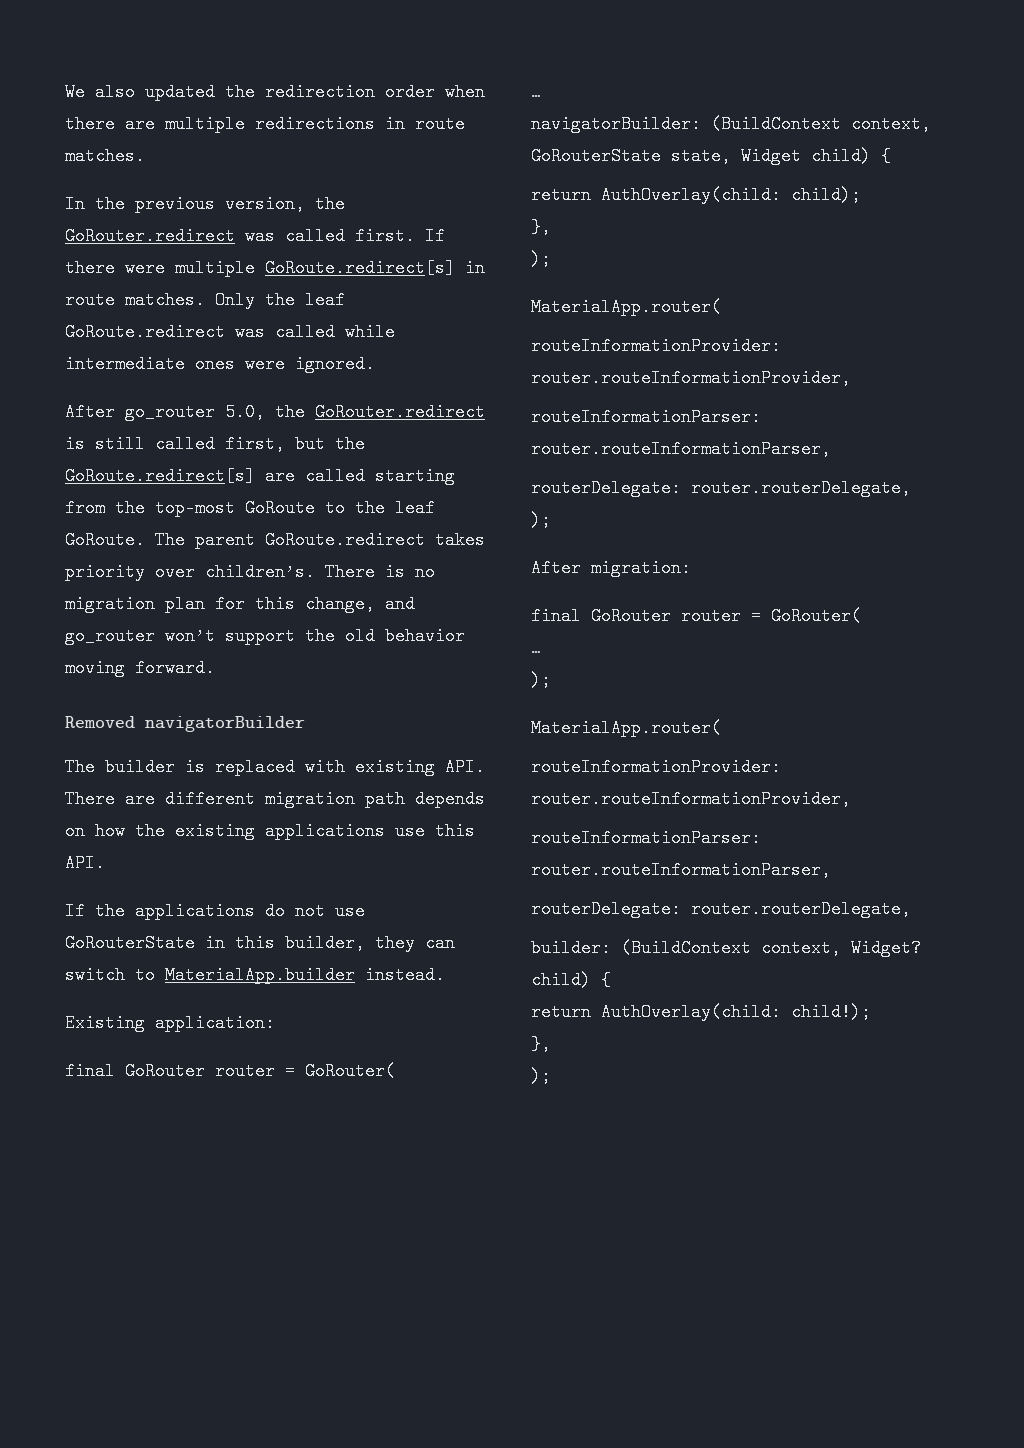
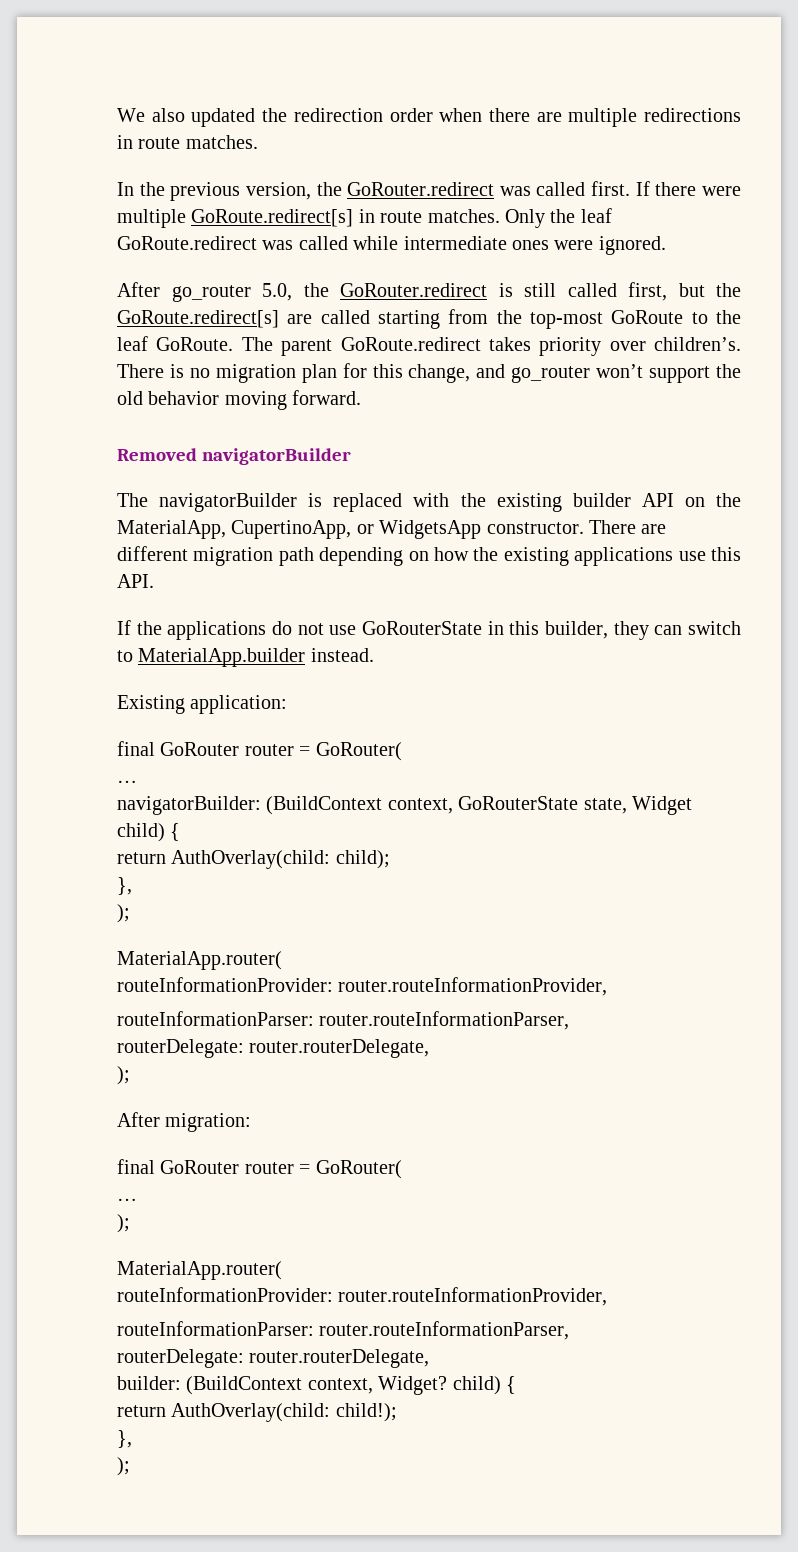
[105,758,175,776] builder -> [159,493,298,512] navigatorBuilder
[355,758,485,776] existing API. -> [460,493,742,512] [117,520,584,539] the existing builder API on the MaterialApp, CupertinoApp, or WidgetsApp constructor.
[415,790,485,808] depends -> [319,547,404,566] depending

